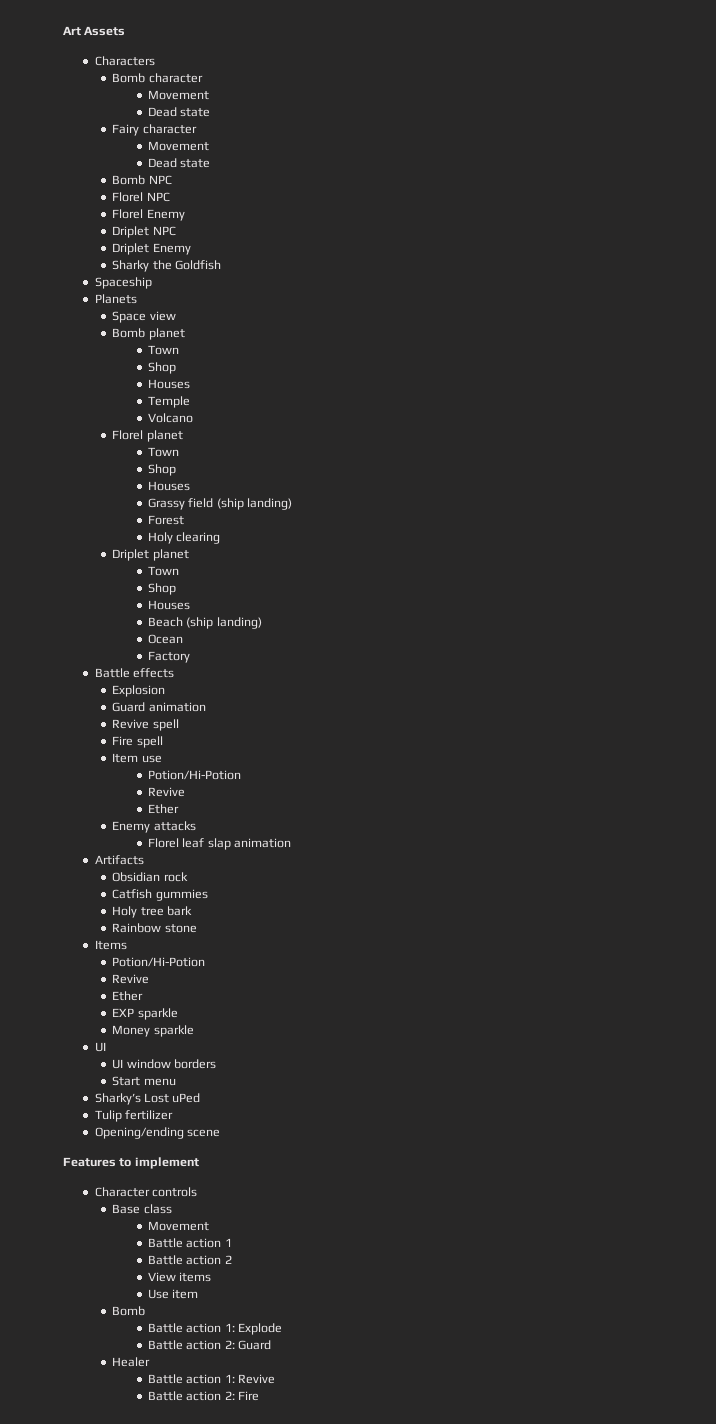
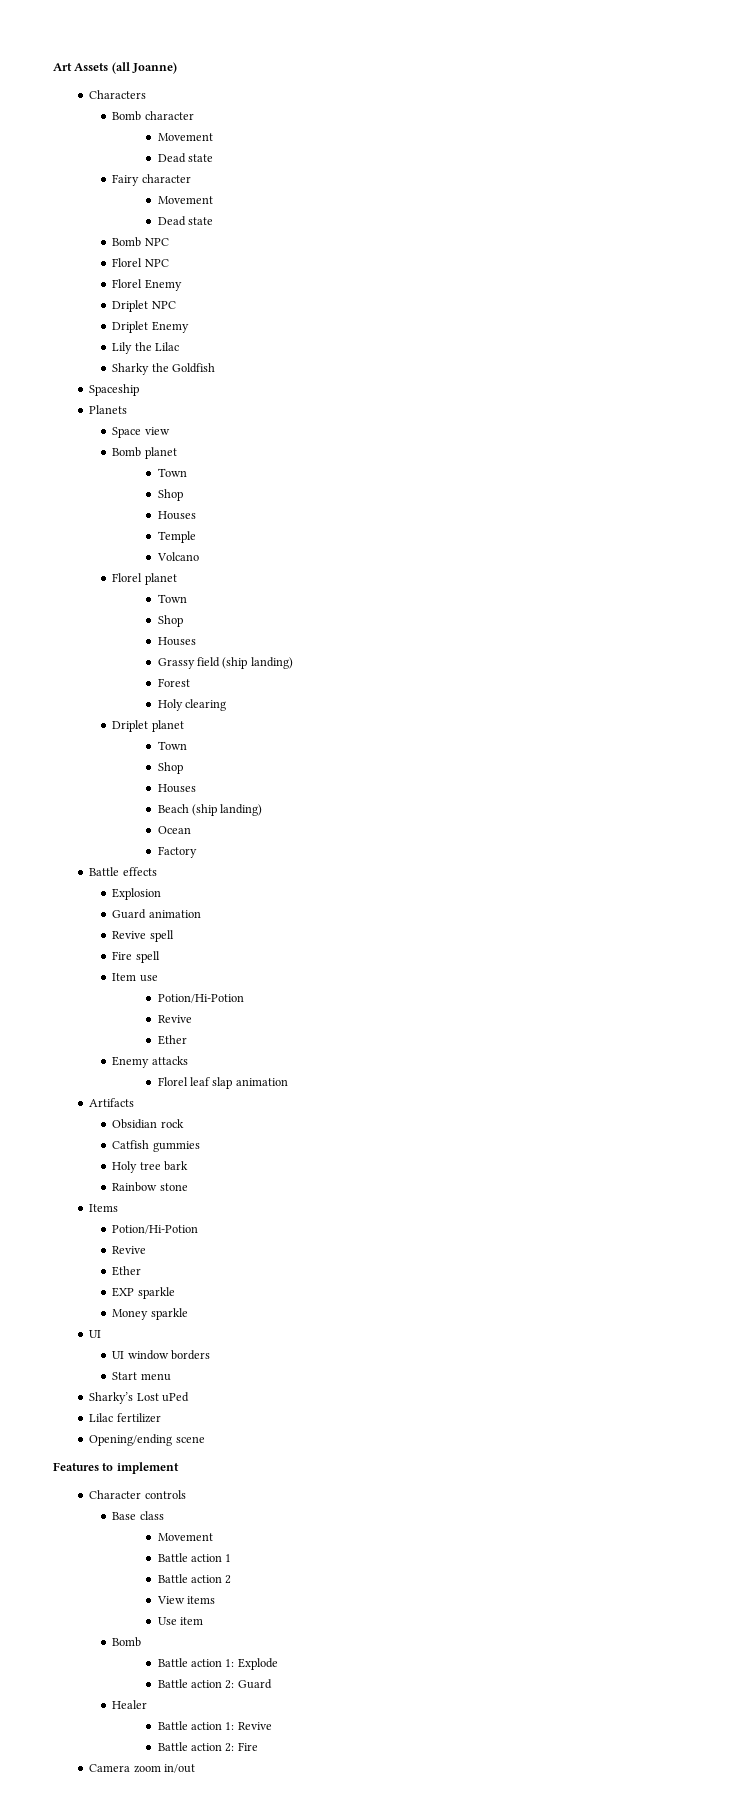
(126, 31) none -> [111,62,178,74] (all Joanne)
(191, 249) none -> [112,342,179,354] // Lily the Lilac
[94,1110,122,1122] Tulip -> [89,1413,114,1422] Lilac
(260, 1396) none -> [89,1764,196,1773] // Camera zoom in/out

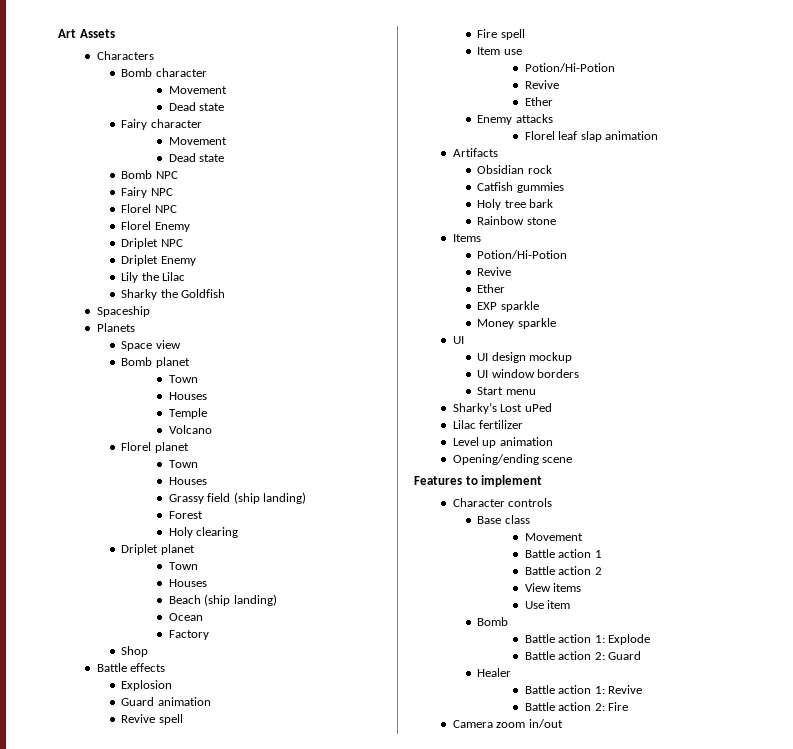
[111,62,178,74] (all Joanne) -> (115, 33) none
(169, 242) none -> [121,187,173,198] // Fairy NPC
[157,489,183,501] // Shop -> (198, 379) none
[157,615,183,627] // Shop -> (198, 464) none
[157,762,183,774] // Shop -> (198, 566) none
(197, 852) none -> [121,646,149,657] // Shop
(102, 1334) none -> [477,352,573,363] // UI design mockup
(161, 1418) none -> [452,437,553,448] // Level up animation

